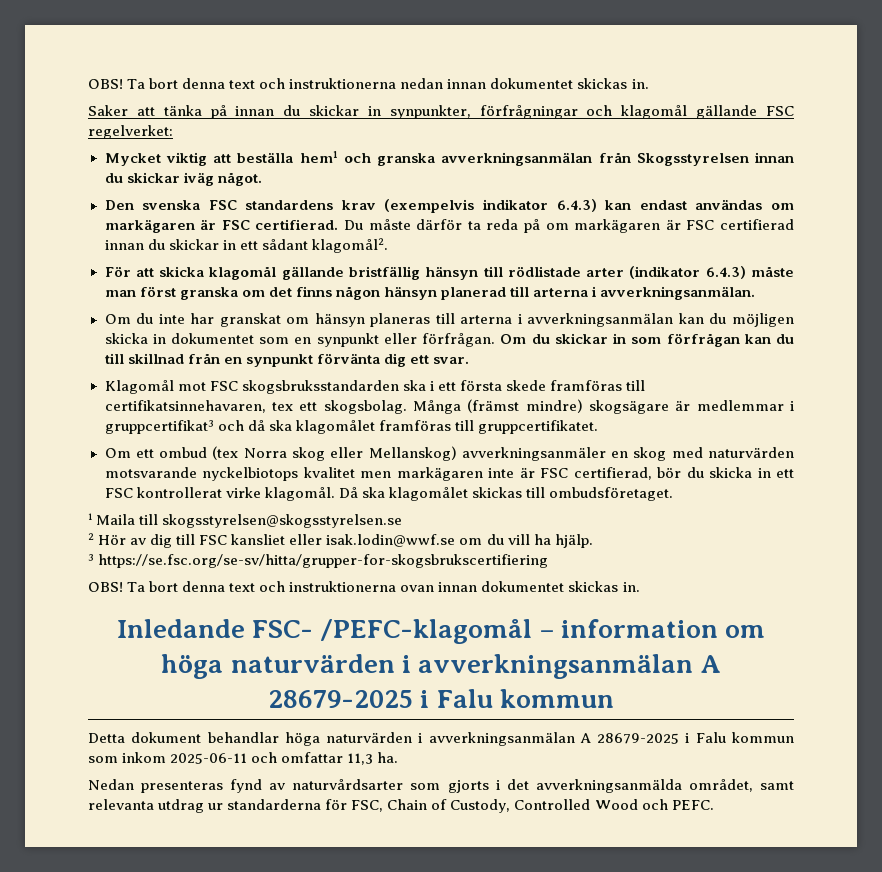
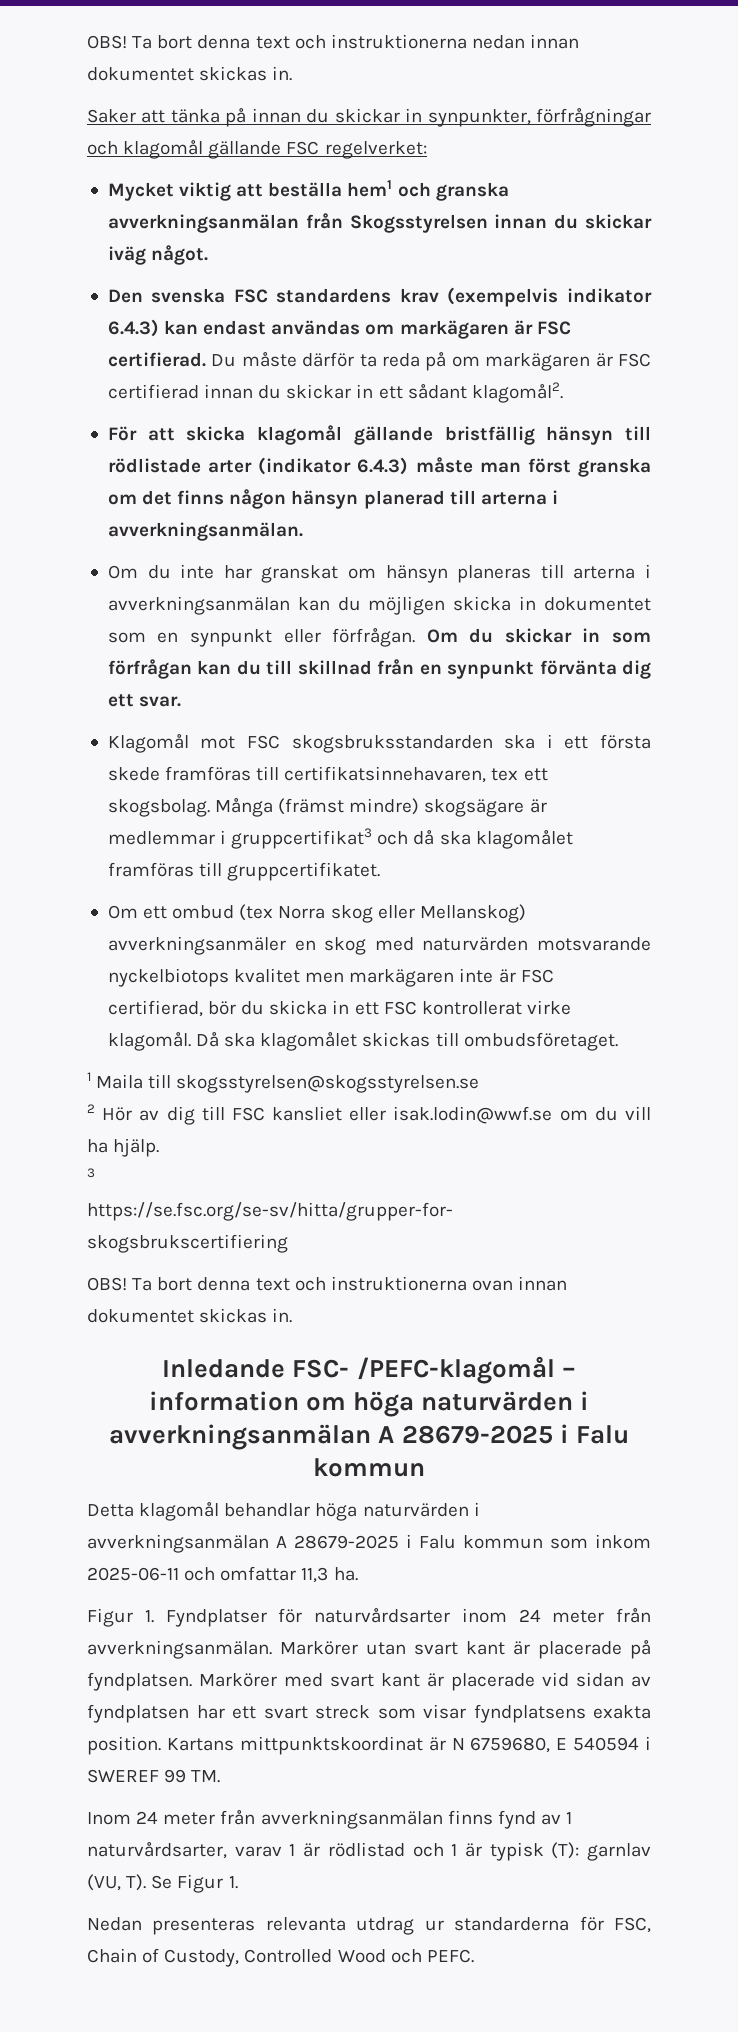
[131,732,202,743] dokument -> [139,1502,220,1521] klagomål
[88,779,795,793] Nedan presenteras fynd av naturvårdsarter som gjorts i det avverkningsanmälda området, samt -> [87,1608,651,1627] [87,1640,651,1659] [87,1672,651,1691] [87,1704,651,1723] [87,1736,651,1755] [87,1769,221,1783] [87,1810,573,1829] [87,1842,651,1861] [87,1874,238,1893] [87,1917,256,1935] Figur 1. Fyndplatser för naturvårdsarter inom 24 meter från avverkningsanmälan. Markörer utan svart kant är placerade på fyndplatsen. Markörer med svart kant är placerade vid sidan av fyndplatsen har ett svart streck som visar fyndplatsens exakta position. Kartans mittpunktskoordinat är N 6759680, E 540594 i SWEREF 99 TM. // Inom 24 meter från avverkningsanmälan finns fynd av 1 naturvårdsarter, varav 1 är rödlistad och 1 är typisk (T): garnlav (VU, T). Se Figur 1. // Nedan presenteras

